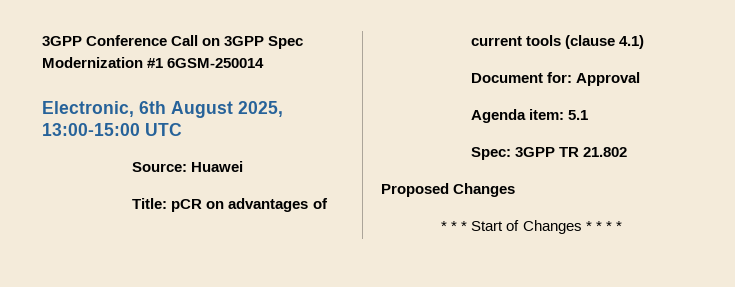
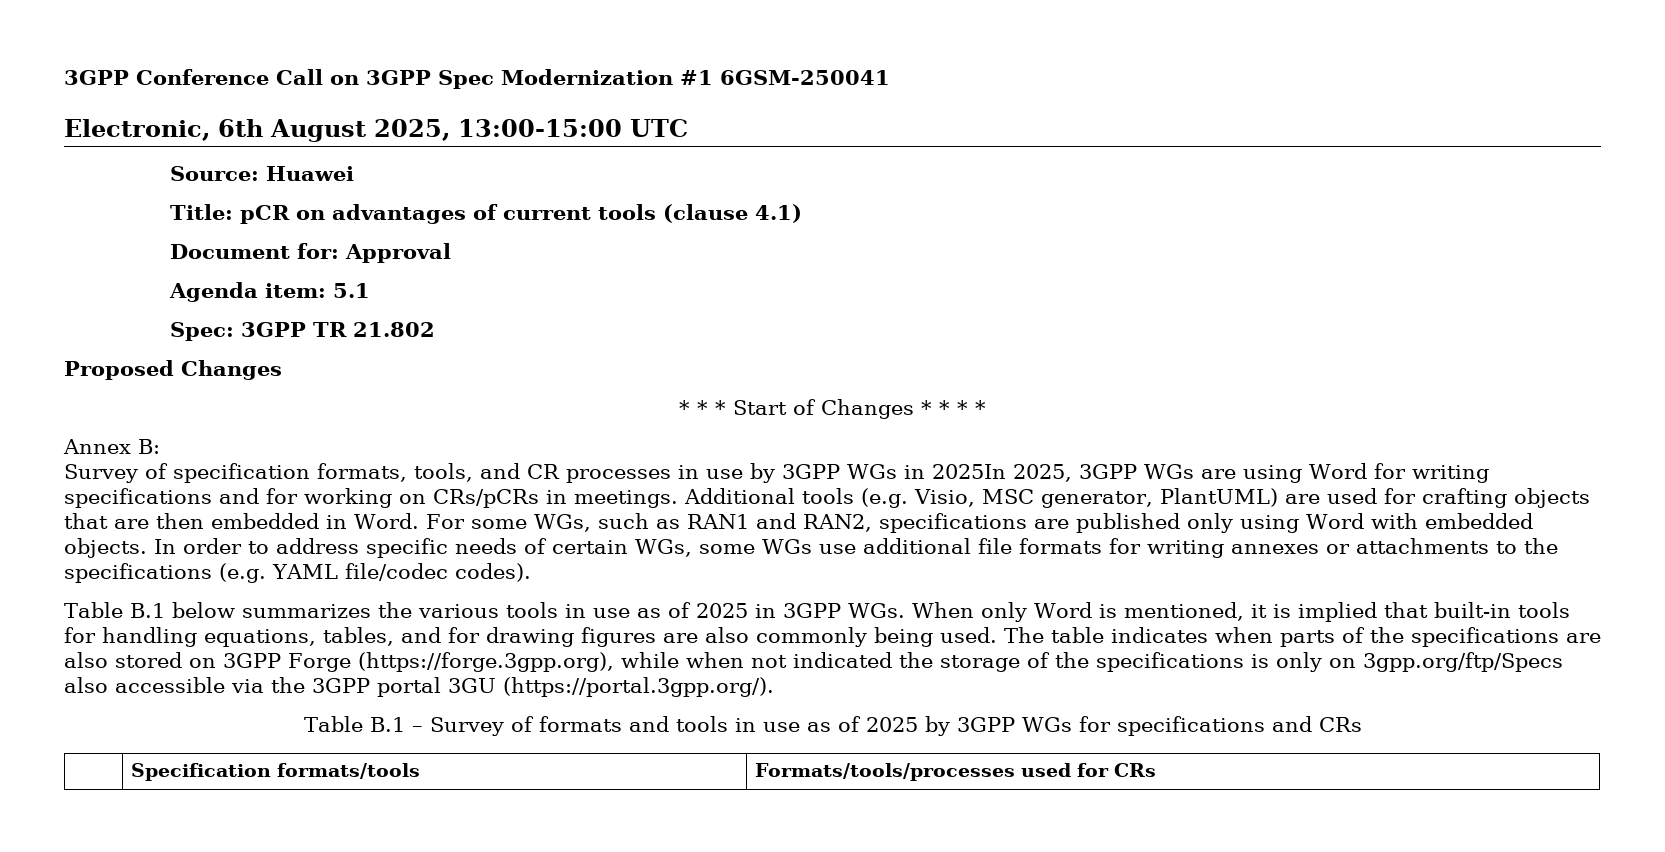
[167,58,265,68] 6GSM-250014 -> [720,70,890,85] 6GSM-250041
(622, 226) none -> [63,439,160,454] [64,463,1489,483] [64,488,1590,508] [64,513,1533,533] [64,538,1558,558] [64,563,531,583] [64,602,1570,622] [64,627,1601,647] [64,652,1563,672] [64,677,774,697] [303,716,1362,736] [131,763,421,781] [755,763,1157,781] // Annex B: // Survey of specification formats, tools, and CR processes in use by 3GPP WGs in 2025In 2025, 3GPP WGs are using Word for writing specifications and for working on CRs/pCRs in meetings. Additional tools (e.g. Visio, MSC generator, PlantUML) are used for crafting objects that are then embedded in Word. For some WGs, such as RAN1 and RAN2, specifications are published only using Word with embedded objects. In order to address specific needs of certain WGs, some WGs use additional file formats for writing annexes or attachments to the specifications (e.g. YAML file/codec codes). // Table B.1 below summarizes the various tools in use as of 2025 in 3GPP WGs. When only Word is mentioned, it is implied that built-in tools for handling equations, tables, and for drawing figures are also commonly being used. The table indicates when parts of the specifications are also stored on 3GPP Forge (https://forge.3gpp.org), while when not indicated the storage of the specifications is only on 3gpp.org/ftp/Specs also accessible via the 3GPP portal 3GU (https://portal.3gpp.org/). // Table B.1 – Survey of formats and tools in use as of 2025 by 3GPP WGs for specifications and CRs // | Specification formats/tools | Formats/tools/processes used for CRs

